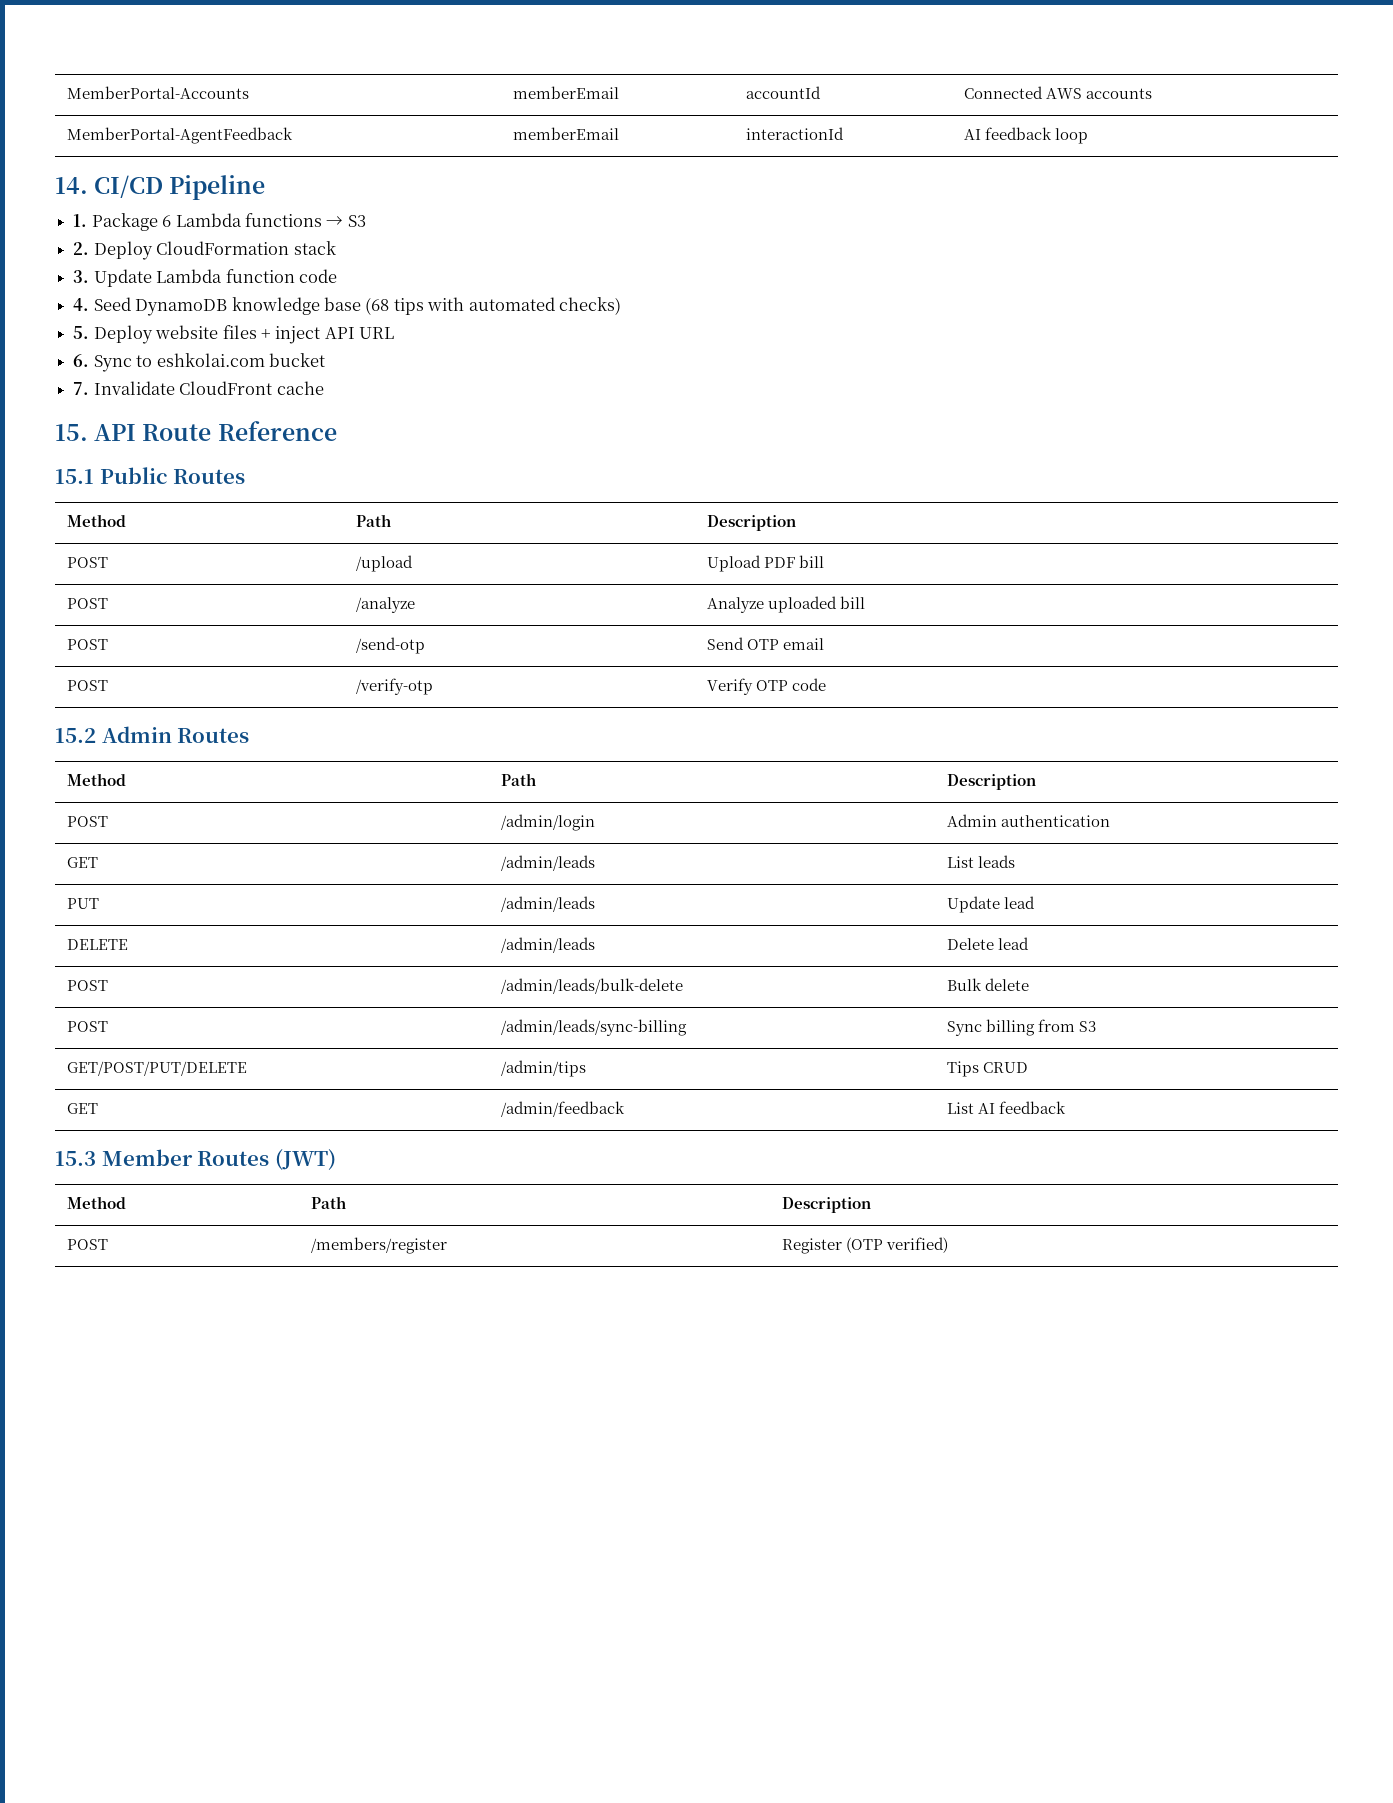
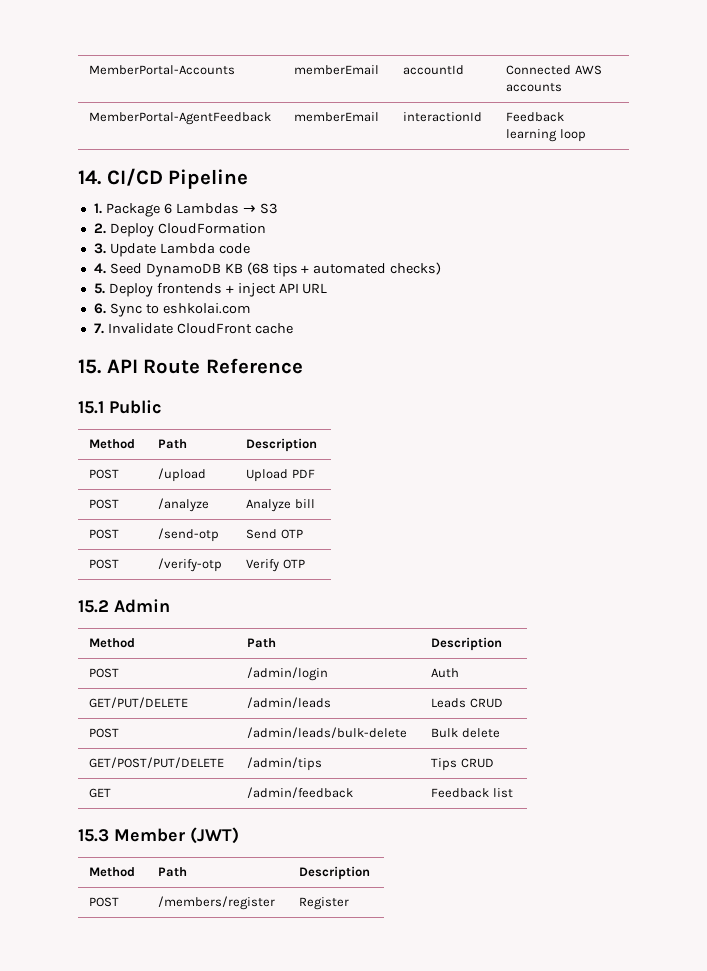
[963,127,1052,140] AI feedback -> [506,112,565,122] [506,129,558,142] Feedback learning
[175,213,322,227] Lambda functions -> [175,203,239,214] Lambdas
[293,241,336,255] stack -> (266, 228) none
[225,269,295,283] function -> (215, 248) none
[231,297,361,315] knowledge base -> [224,263,243,273] KB
[427,297,465,311] with -> [301,265,310,273] +
[155,325,257,339] website files -> [156,283,222,294] frontends
[268,353,325,367] bucket -> (251, 308) none
[173,469,246,484] Routes -> (162, 407) none
[798,555,824,568] bill -> (315, 473) none
[767,596,837,613] uploaded -> (292, 505) none
[782,638,824,650] email -> (303, 534) none
[791,678,826,691] code -> (305, 564) none
[177,728,250,743] Routes -> (170, 606) none
[946,814,1110,827] [66,857,98,868] [500,855,595,871] [946,855,1015,868] [66,898,99,909] [500,896,595,912] [946,896,1035,913] [66,939,128,950] [500,937,595,953] [946,937,1029,950] [66,980,108,991] [500,978,683,994] [946,978,1029,991] [66,1021,108,1032] [500,1019,687,1036] [946,1019,1096,1036] Admin authentication // GET | /admin/leads | List leads // PUT | /admin/leads | Update lead // DELETE | /admin/leads | Delete lead // POST | /admin/leads/bulk-delete | Bulk delete // POST | /admin/leads/sync-billing | Sync billing from S3 -> [431,668,460,678] [89,697,189,708] [247,697,332,708] [431,698,503,708] [89,728,120,738] [247,727,408,738] [431,728,500,738] Auth // GET/PUT/DELETE | /admin/leads | Leads CRUD // POST | /admin/leads/bulk-delete | Bulk delete
[946,1101,1066,1114] List AI feedback -> [431,788,513,798] Feedback list
[197,1151,270,1166] Routes -> (185, 835) none
[845,1237,948,1253] (OTP verified) -> (350, 903) none

